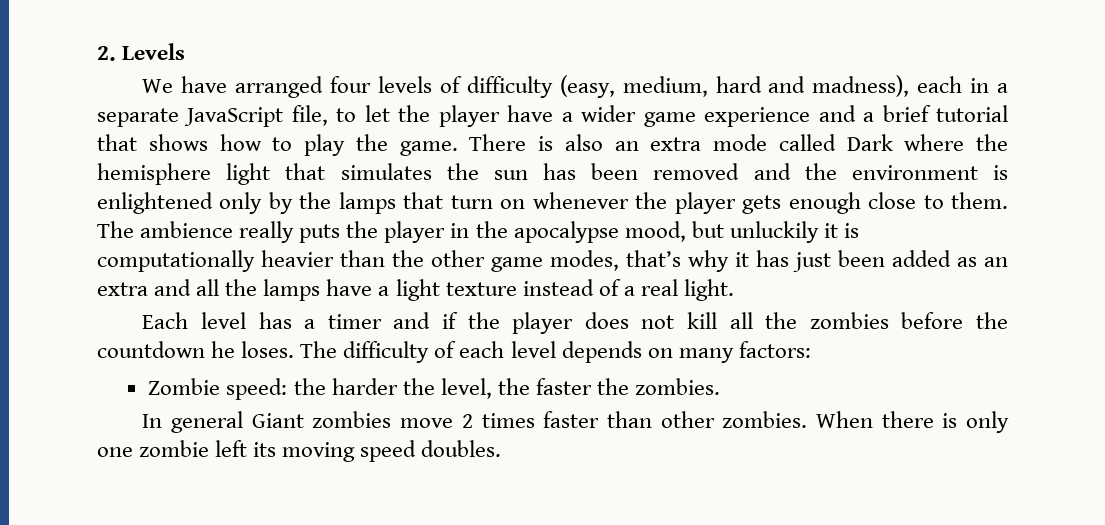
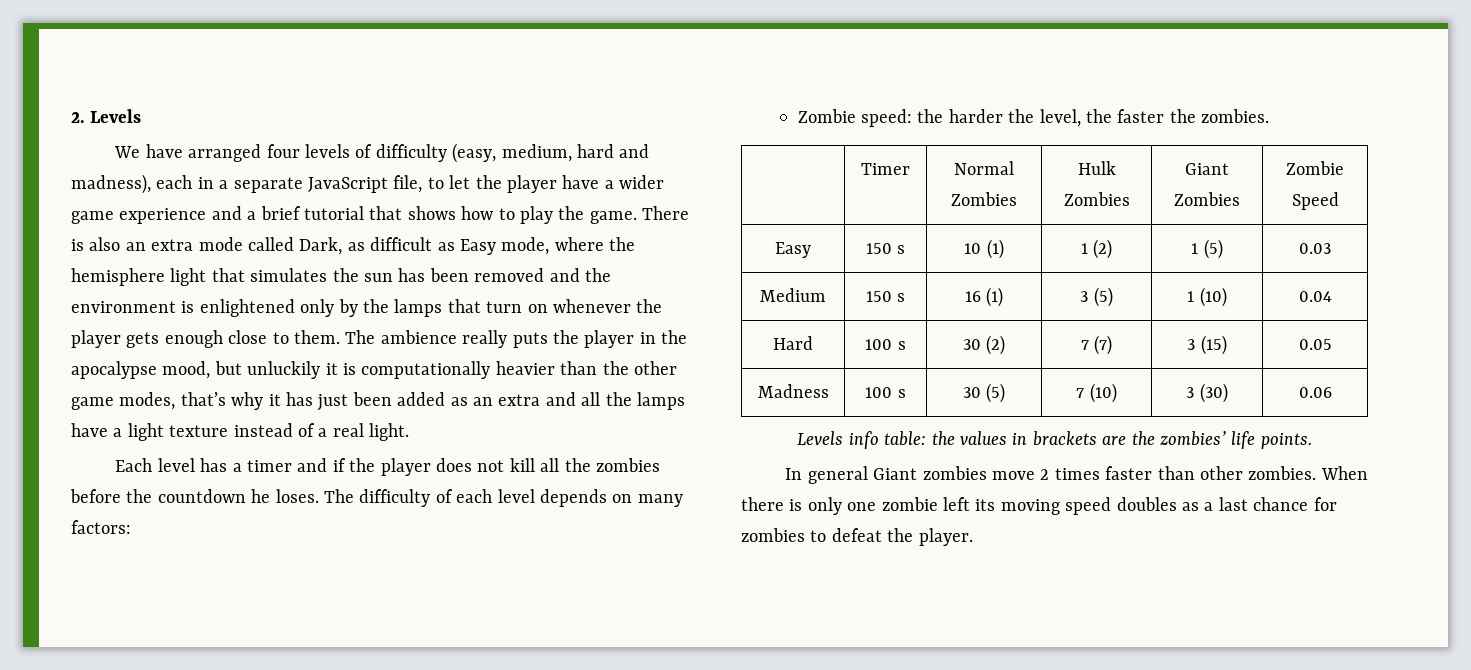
[846,134,893,151] Dark -> [299,237,550,255] Dark, as difficult as Easy mode,
(721, 386) none -> [861,163,910,175] [954,161,1014,175] [951,192,1017,206] [1077,161,1116,175] [1063,192,1130,206] [1185,163,1229,175] [1174,192,1240,206] [1286,161,1344,175] [1291,192,1339,210] [775,242,811,258] [865,243,906,254] [964,239,1004,259] [1080,239,1113,259] [1191,239,1223,259] [1299,243,1331,254] [760,288,826,302] [865,291,906,302] [964,287,1004,307] [1080,287,1113,307] [1187,287,1227,307] [1298,291,1332,302] [773,336,813,350] [865,339,906,350] [962,335,1006,355] [1080,335,1113,355] [1187,335,1227,355] [1298,339,1332,350] [757,384,829,398] [865,387,906,398] [962,383,1006,403] [1076,383,1117,403] [1186,383,1228,403] [1298,387,1332,398] [797,431,1312,449] // | Timer | Normal Zombies | Hulk Zombies | Giant Zombies | Zombie Speed // Easy | 150 s | 10 (1) | 1 (2) | 1 (5) | 0.03 // Medium | 150 s | 16 (1) | 3 (5) | 1 (10) | 0.04 // Hard | 100 s | 30 (2) | 7 (7) | 3 (15) | 0.05 // Madness | 100 s | 30 (5) | 7 (10) | 3 (30) | 0.06 // Levels info table: the values in brackets are the zombies’ life points.
[421,440,502,457] doubles. -> [1116,497,1337,511] [741,528,973,546] doubles as a last chance for zombies to defeat the player.

